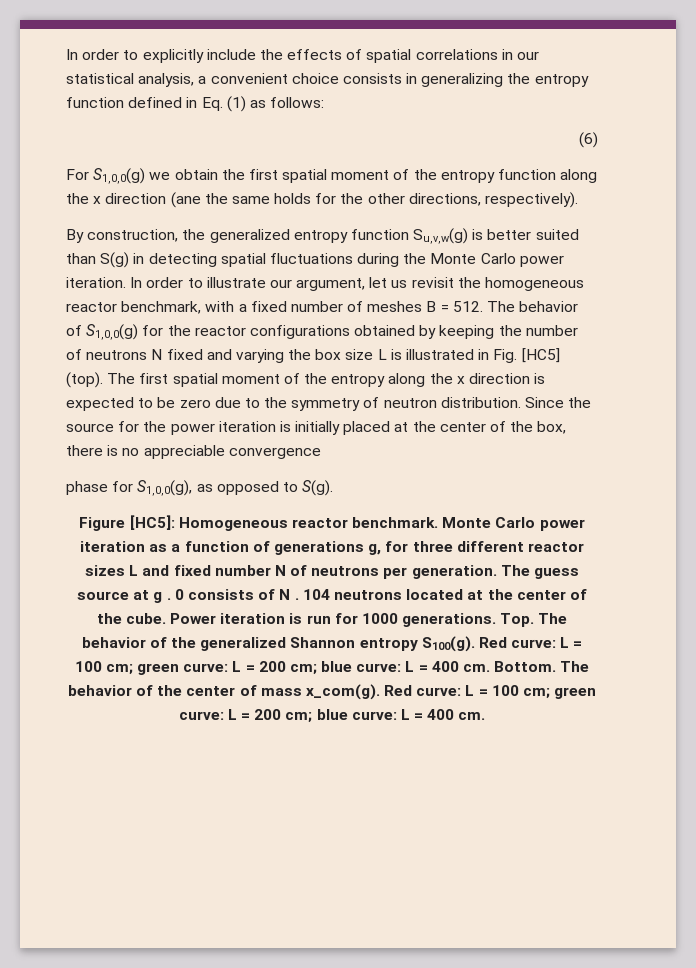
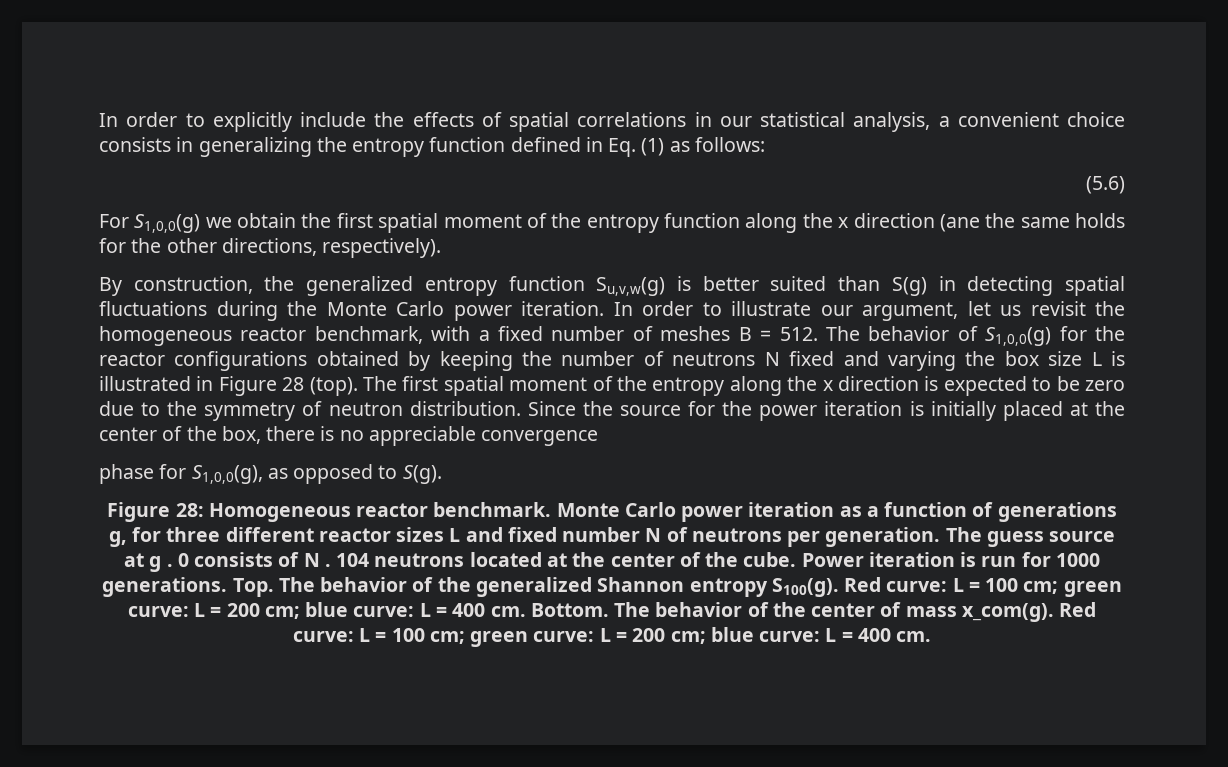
[579,132,598,148] (6) -> [1086,176,1125,194] (5.6)
[493,348,560,363] Fig. [HC5] -> [218,376,305,396] Figure 28
[129,515,175,530] [HC5]: -> [175,503,204,517] 28:

